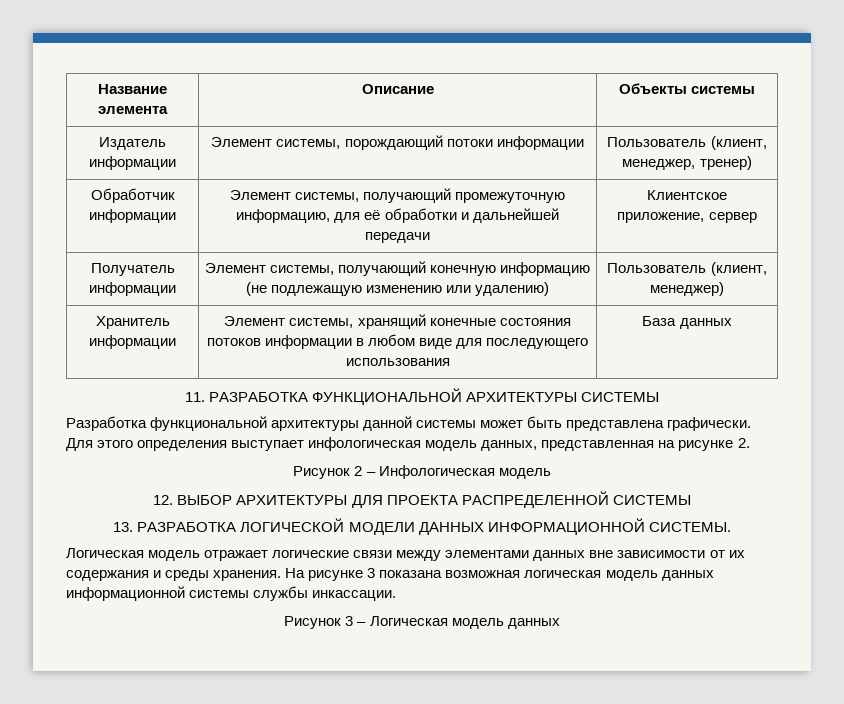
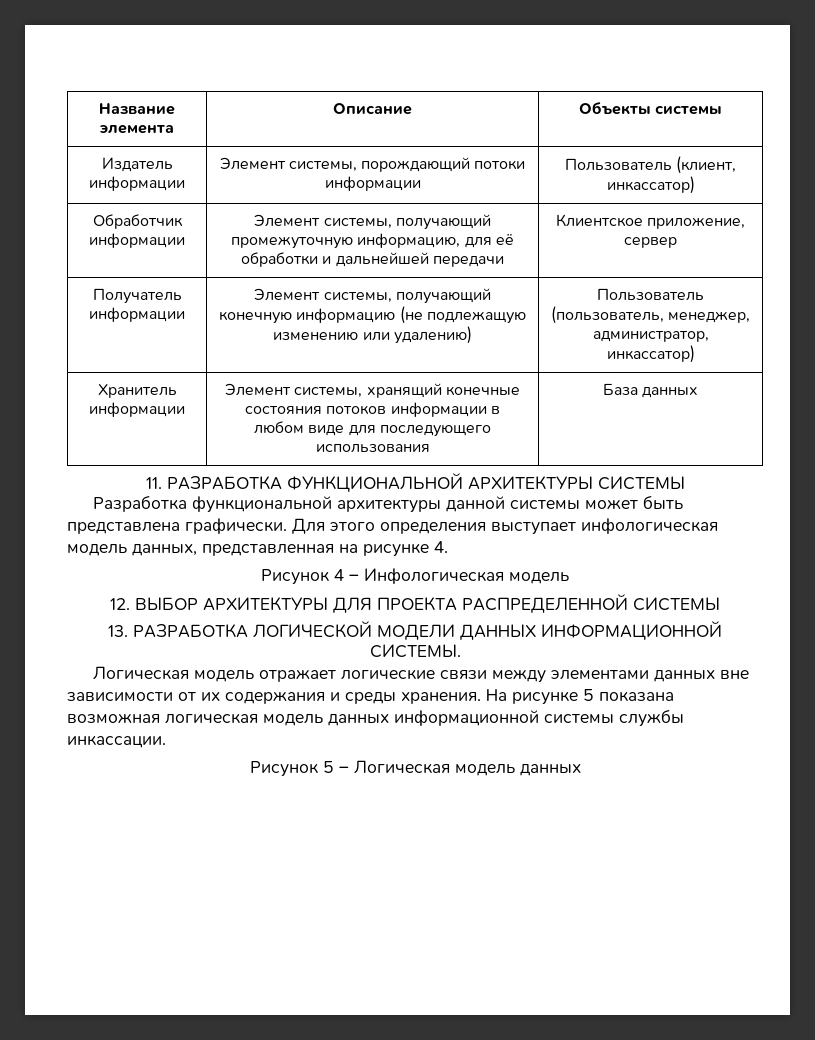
[622,156,752,170] менеджер, тренер) -> [606,176,695,194] инкассатор)
[710,262,767,276] [650,282,724,296] (клиент, менеджер) -> [550,306,751,324] [592,331,709,342] [606,345,695,363] (пользователь, менеджер, администратор, инкассатор)
[737,438,750,448] [293,466,363,479] 2. // Рисунок 2 -> [434,541,448,553] [261,569,344,585] 4. // Рисунок 4
[367,568,376,578] 3 -> [583,689,594,701] 5
[345,616,354,626] 3 -> [322,761,334,773] 5

